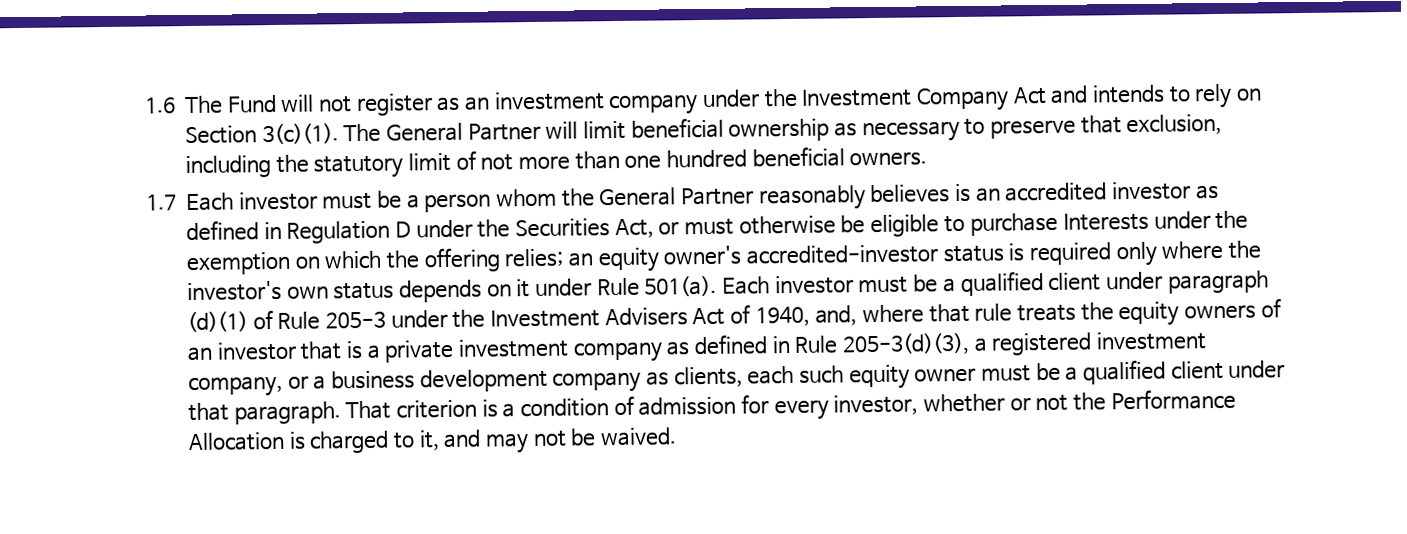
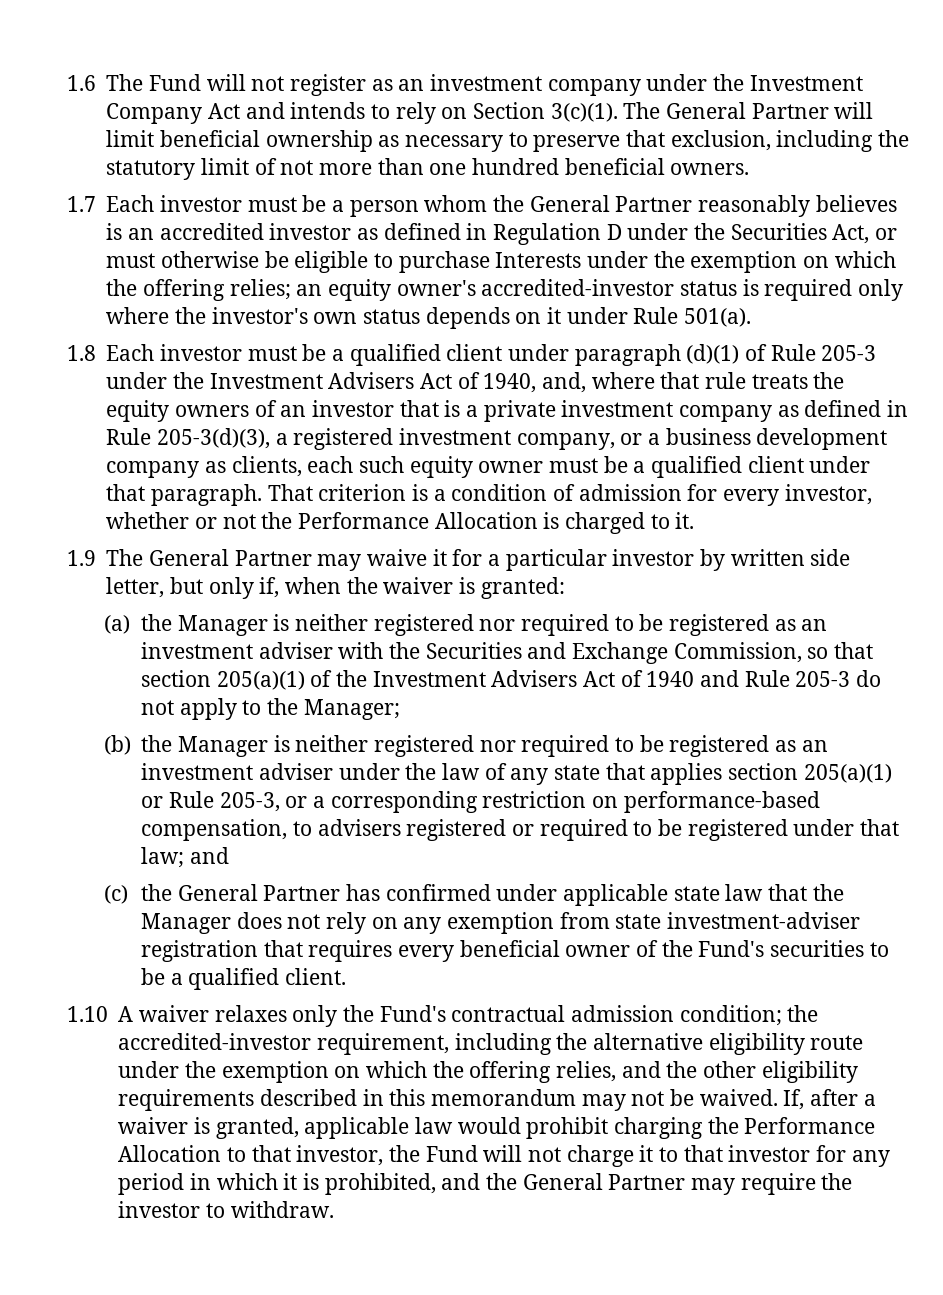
(718, 286) none -> [66,345,96,361] // 1.8
[418,427,678,454] it, and may not be waived. -> [675,512,695,529] [66,549,851,571] [106,577,565,599] [103,614,828,636] [140,642,873,664] [140,670,881,690] [140,698,400,720] [103,735,828,757] [141,763,892,785] [141,791,820,813] [141,819,900,841] [141,847,230,868] [103,884,844,906] [140,912,860,934] [140,940,889,962] [140,968,346,990] [66,1005,819,1027] [118,1033,864,1055] [118,1061,858,1083] [118,1089,876,1111] [118,1117,876,1139] [118,1145,890,1167] [118,1173,853,1195] [118,1201,334,1218] it. // 1.9 The General Partner may waive it for a particular investor by written side letter, but only if, when the waiver is granted: // (a) the Manager is neither registered nor required to be registered as an investment adviser with the Securities and Exchange Commission, so that section 205(a)(1) of the Investment Advisers Act of 1940 and Rule 205-3 do not apply to the Manager; // (b) the Manager is neither registered nor required to be registered as an investment adviser under the law of any state that applies section 205(a)(1) or Rule 205-3, or a corresponding restriction on performance-based compensation, to advisers registered or required to be registered under that law; and // (c) the General Partner has confirmed under applicable state law that the Manager does not rely on any exemption from state investment-adviser registration that requires every beneficial owner of the Fund's securities to be a qualified client. // 1.10 A waiver relaxes only the Fund's contractual admission condition; the accredited-investor requirement, including the alternative eligibility route under the exemption on which the offering relies, and the other eligibility requirements described in this memorandum may not be waived. If, after a waiver is granted, applicable law would prohibit charging the Performance Allocation to that investor, the Fund will not charge it to that investor for any period in which it is prohibited, and the General Partner may require the investor to withdraw.

